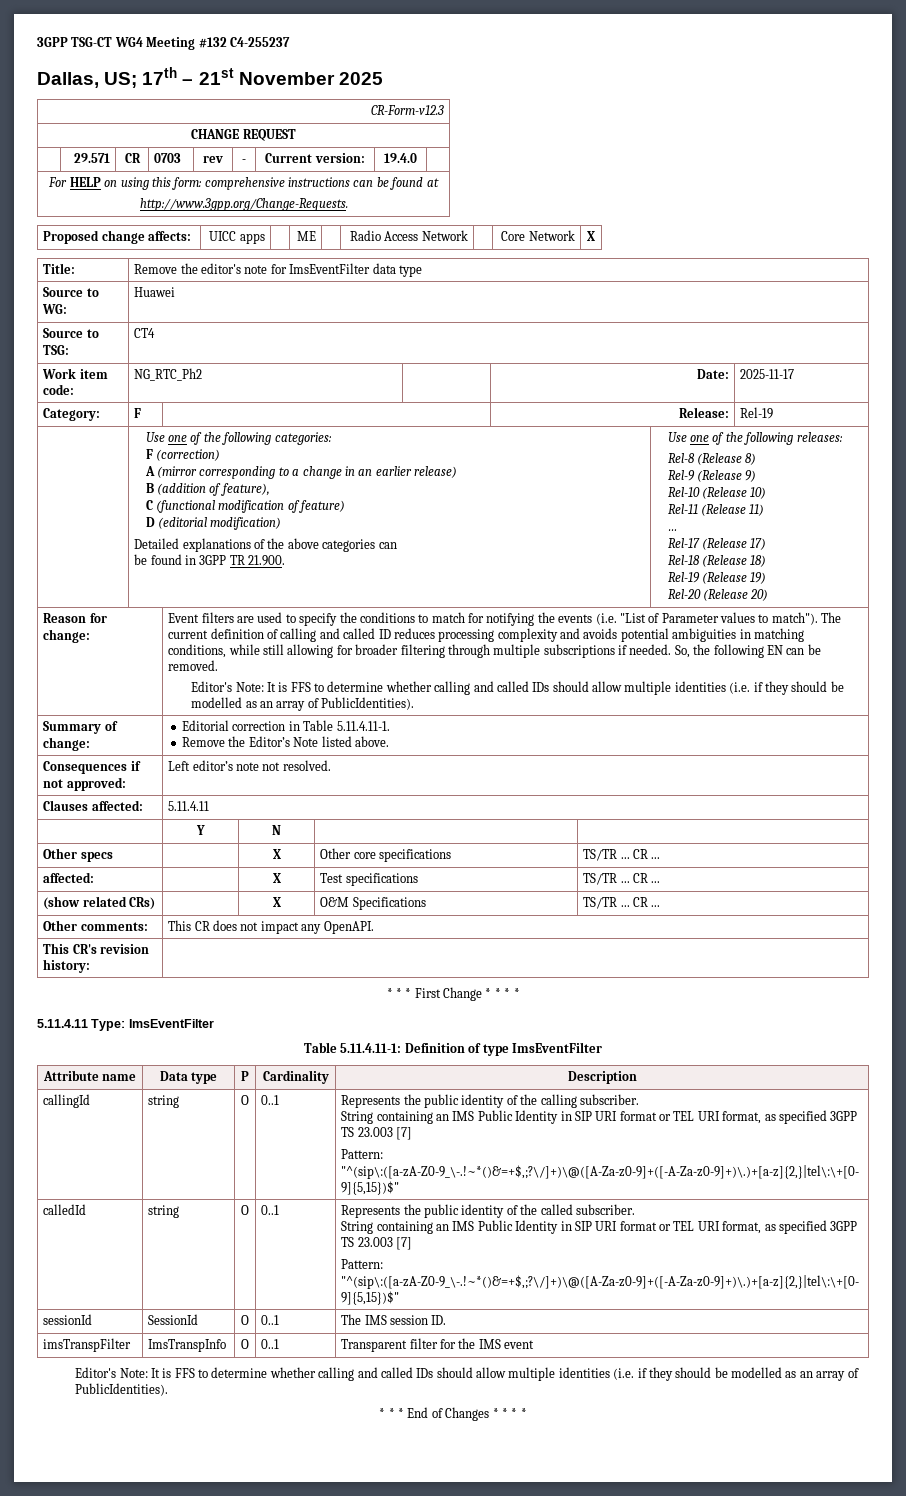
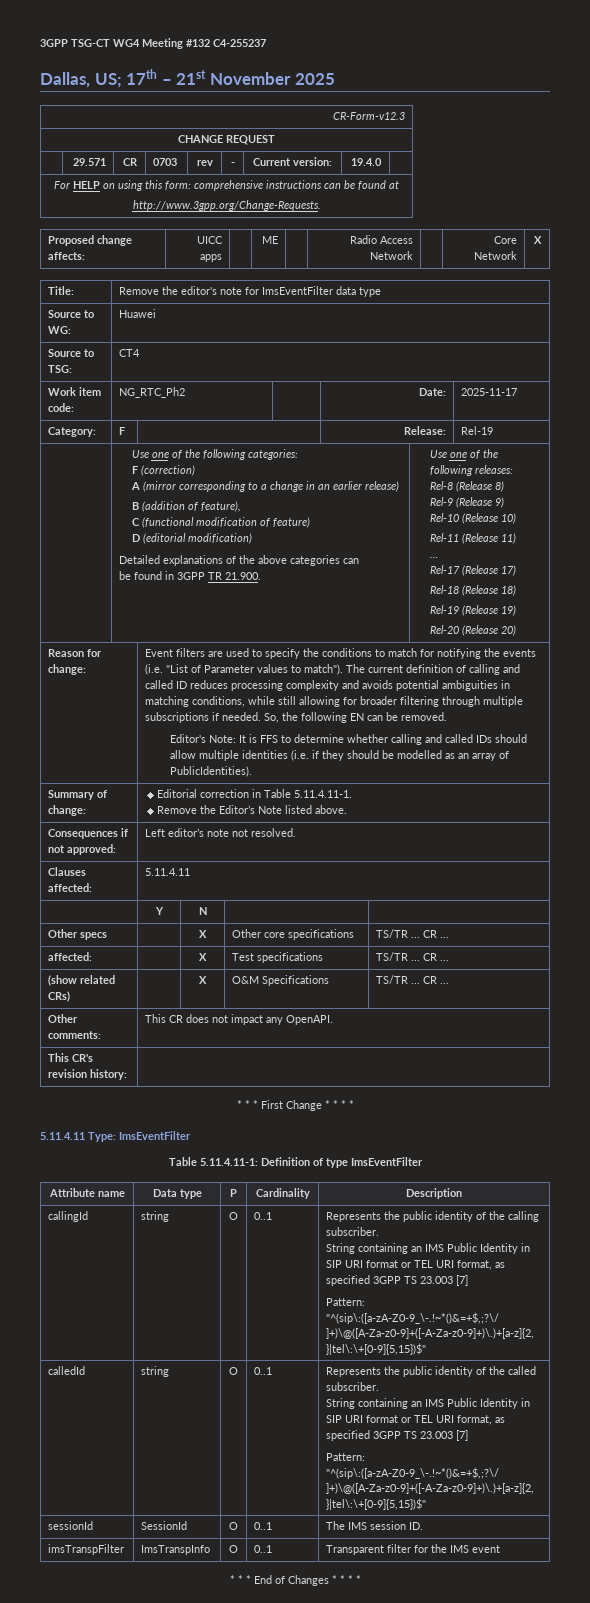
[75,1367,859,1381] [75,1383,169,1396] // Editor's Note: It is FFS to determine whether calling and called IDs should allow multiple identities (i.e. if they should be modelled as an array of PublicIdentities). -> (501, 1549) none

